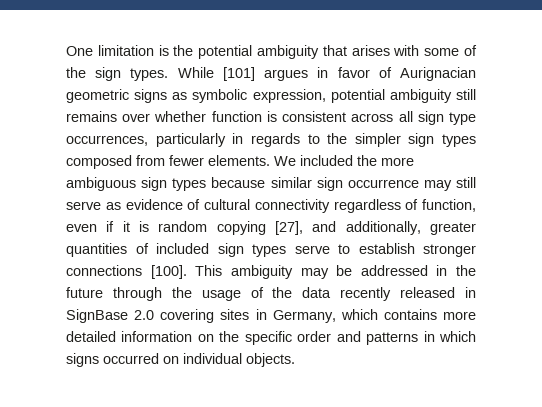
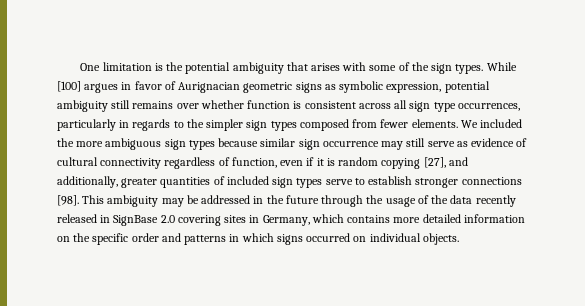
[222,67,255,81] [101] -> [57,81,81,92] [100]
[150,265,187,279] [100]. -> [57,195,79,206] [98].

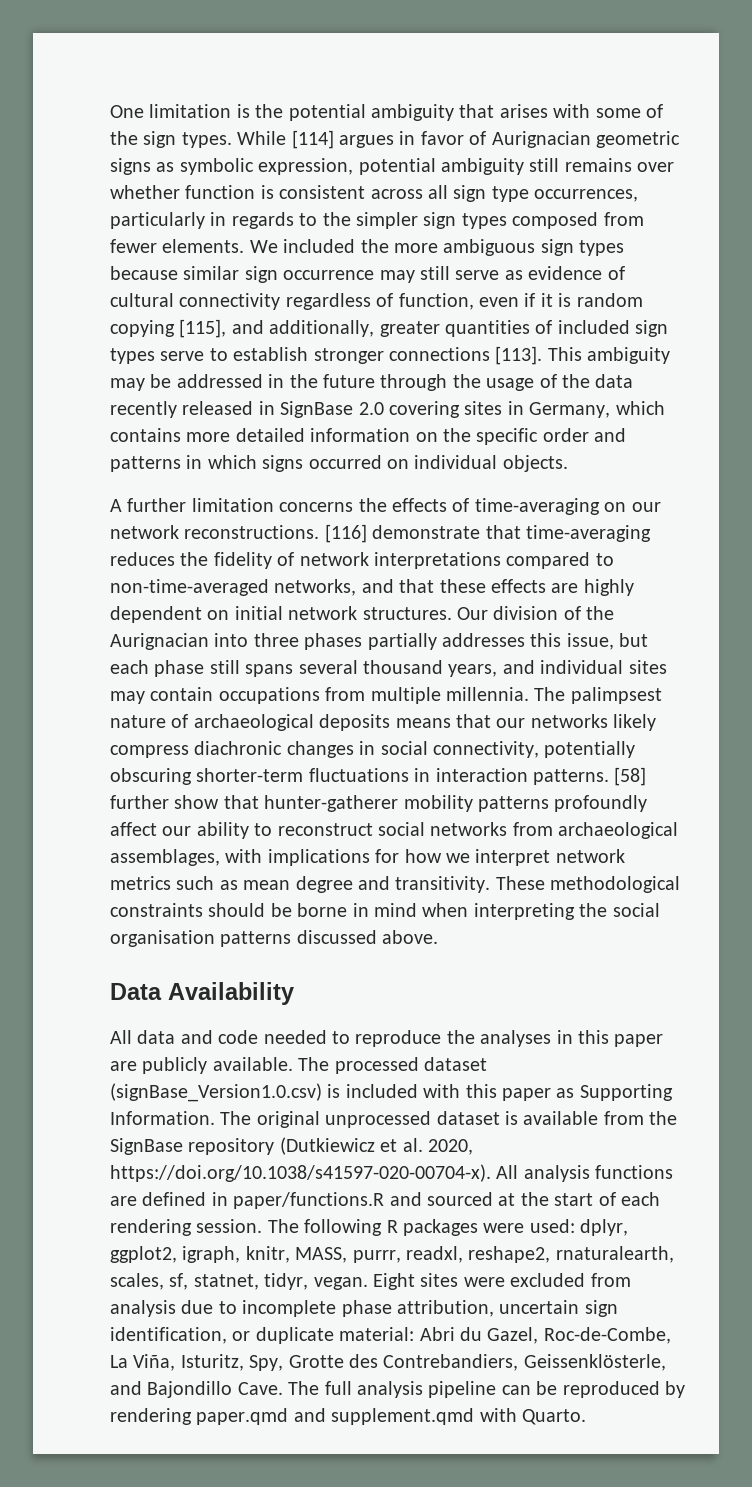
[57,81,81,92] [100] -> [291,130,334,149] [114]
[423,157,446,168] [27], -> [179,319,227,338] [115],
[57,195,79,206] [98]. -> [495,346,543,365] [113].
(459, 239) none -> [110,498,661,515] [110,524,651,543] [110,552,614,569] [110,579,634,596] [110,606,615,623] [110,633,649,650] [110,660,667,677] [110,687,662,704] [110,714,657,731] [110,741,636,758] [110,767,647,786] [110,795,648,812] [110,822,679,839] [110,849,625,866] [110,876,681,893] [110,903,660,920] [110,930,439,947] [110,982,294,1005] [110,1030,664,1047] [110,1057,487,1074] [110,1083,673,1102] [110,1111,678,1128] [110,1137,473,1155] [110,1164,674,1182] [110,1192,660,1209] [110,1219,629,1236] [110,1246,674,1263] [110,1273,631,1290] [110,1300,618,1317] [110,1327,671,1344] [110,1354,666,1371] [110,1381,685,1398] [110,1408,586,1425] // A further limitation concerns the effects of time-averaging on our network reconstructions. [116] demonstrate that time-averaging reduces the fidelity of network interpretations compared to non-time-averaged networks, and that these effects are highly dependent on initial network structures. Our division of the Aurignacian into three phases partially addresses this issue, but each phase still spans several thousand years, and individual sites may contain occupations from multiple millennia. The palimpsest nature of archaeological deposits means that our networks likely compress diachronic changes in social connectivity, potentially obscuring shorter-term fluctuations in interaction patterns. [58] further show that hunter-gatherer mobility patterns profoundly affect our ability to reconstruct social networks from archaeological assemblages, with implications for how we interpret network metrics such as mean degree and transitivity. These methodological constraints should be borne in mind when interpreting the social organisation patterns discussed above. // Data Availability // All data and code needed to reproduce the analyses in this paper are publicly available. The processed dataset (signBase_Version1.0.csv) is included with this paper as Supporting Information. The original unprocessed dataset is available from the SignBase repository (Dutkiewicz et al. 2020, https://doi.org/10.1038/s41597-020-00704-x). All analysis functions are defined in paper/functions.R and sourced at the start of each rendering session. The following R packages were used: dplyr, ggplot2, igraph, knitr, MASS, purrr, readxl, reshape2, rnaturalearth, scales, sf, statnet, tidyr, vegan. Eight sites were excluded from analysis due to incomplete phase attribution, uncertain sign identification, or duplicate material: Abri du Gazel, Roc-de-Combe, La Viña, Isturitz, Spy, Grotte des Contrebandiers, Geissenklösterle, and Bajondillo Cave. The full analysis pipeline can be reproduced by rendering paper.qmd and supplement.qmd with Quarto.

